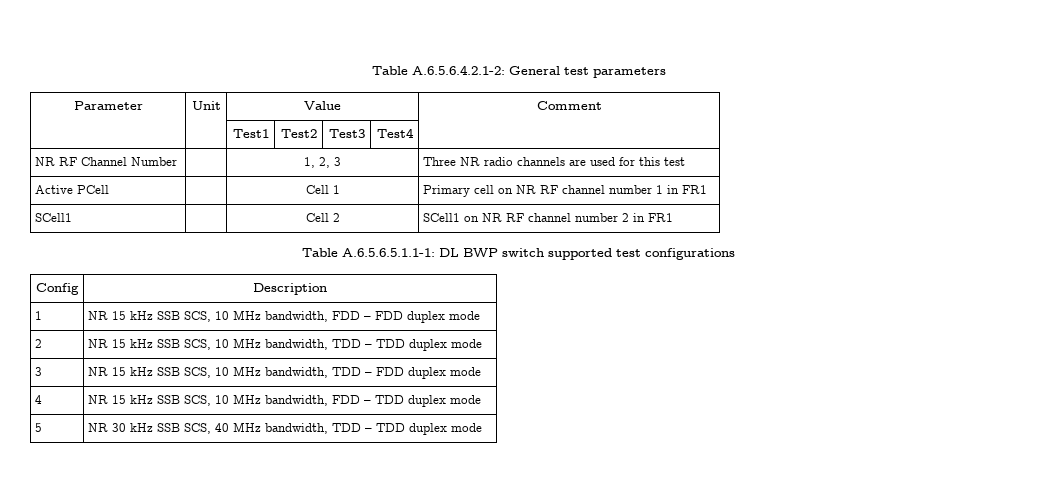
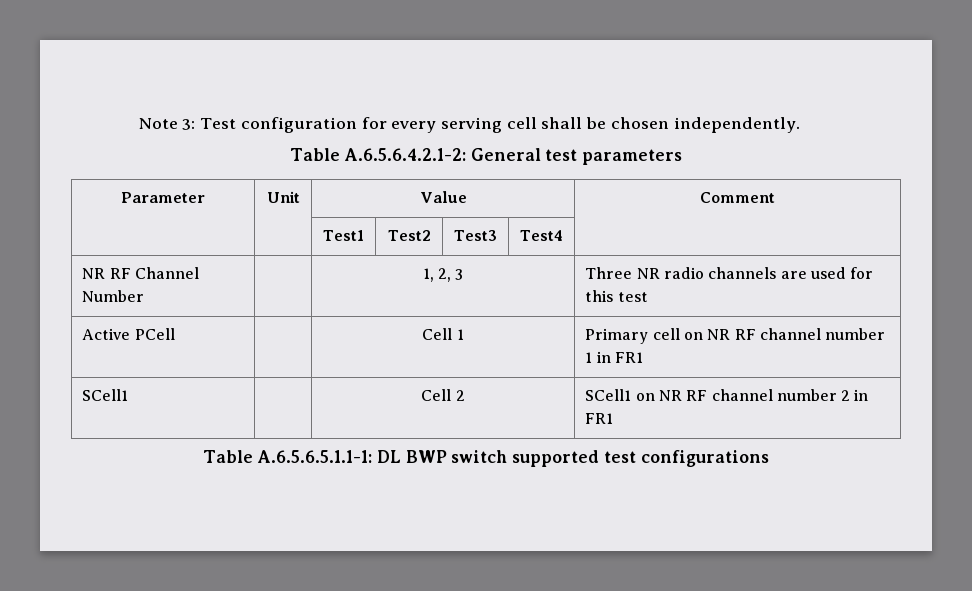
(371, 70) none -> [138,117,800,133] Note 3: Test configuration for every serving cell shall be chosen independently. //
[36,283,79,295] [253,283,327,295] [35,311,43,320] [88,310,481,323] [35,339,43,348] [88,338,483,351] [35,367,43,376] [88,366,482,379] [35,395,43,404] [88,394,482,407] [35,423,43,432] [88,422,483,435] // Config | Description // 1 | NR 15 kHz SSB SCS, 10 MHz bandwidth, FDD – FDD duplex mode // 2 | NR 15 kHz SSB SCS, 10 MHz bandwidth, TDD – TDD duplex mode // 3 | NR 15 kHz SSB SCS, 10 MHz bandwidth, TDD – FDD duplex mode // 4 | NR 15 kHz SSB SCS, 10 MHz bandwidth, FDD – TDD duplex mode // 5 | NR 30 kHz SSB SCS, 40 MHz bandwidth, TDD – TDD duplex mode -> (769, 458) none

